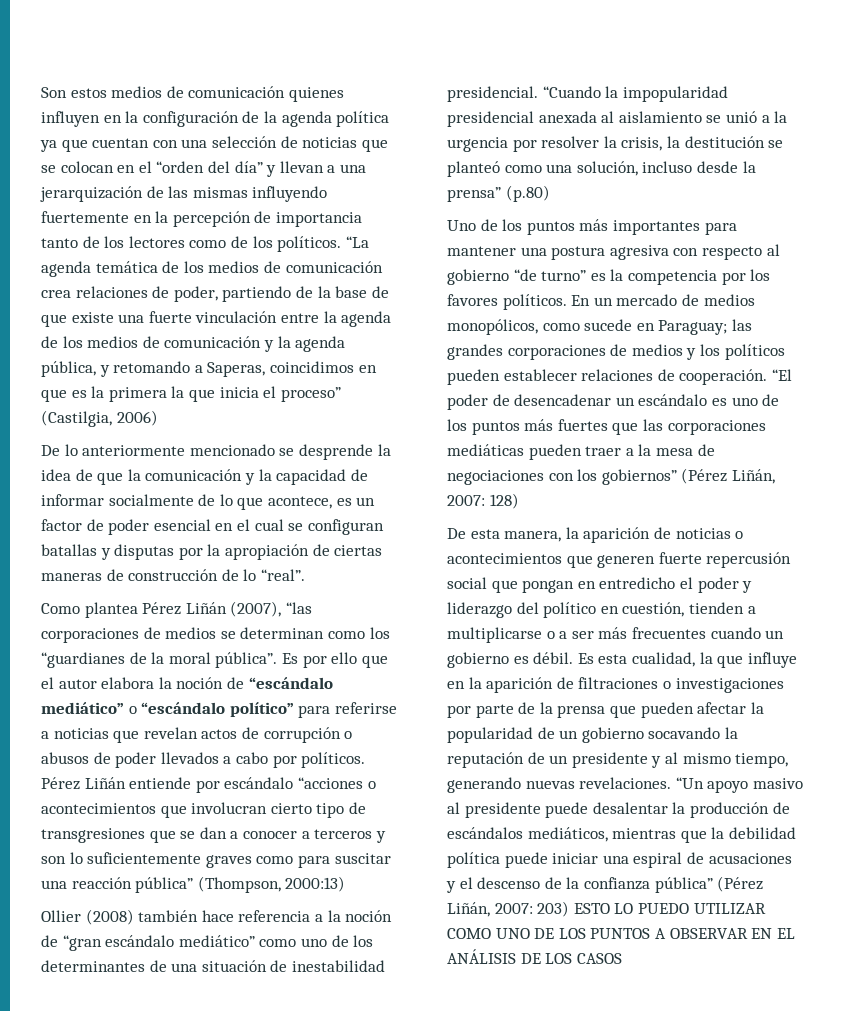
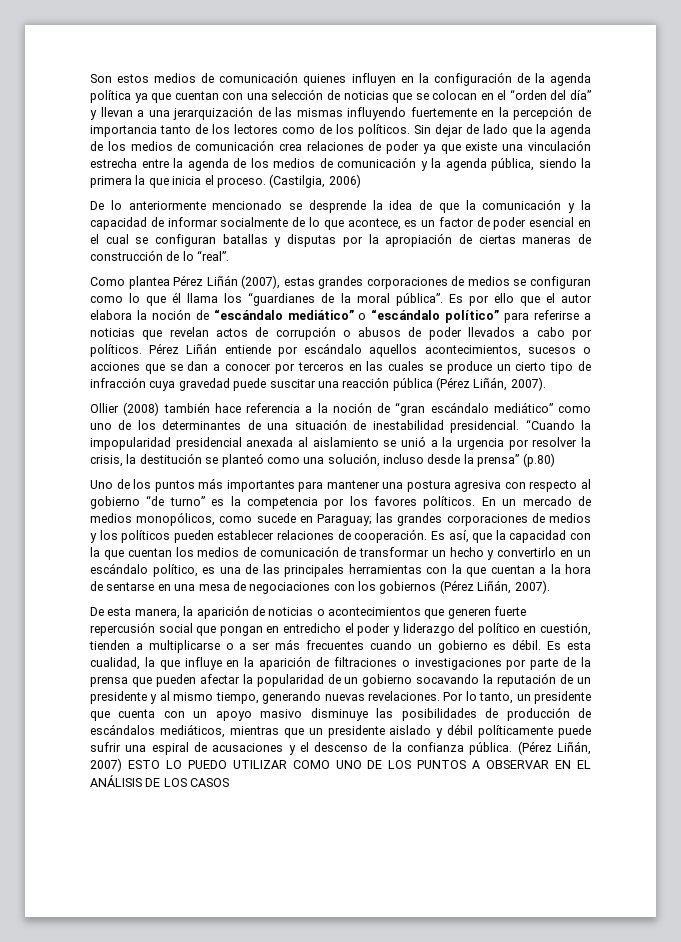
[345,236,369,248] [41,261,158,277] “La agenda temática -> [414,124,591,137] Sin dejar de lado que la agenda
[173,286,389,302] poder, partiendo de la base de -> [386,141,436,154] poder ya
[148,311,278,323] fuerte vinculación -> [528,140,591,151] [90,158,137,168] vinculación estrecha
[99,361,377,377] [41,389,87,402] y retomando a Saperas, coincidimos en que es -> [538,158,577,168] siendo
[280,387,341,402] proceso” -> [216,177,266,188] proceso.
[285,602,312,614] “las -> [283,276,364,289] estas grandes
[240,627,365,639] determinan como -> [530,276,591,289] [90,292,219,306] configuran como lo que él llama
[297,777,376,789] [41,802,366,818] [41,828,145,843] “acciones o acontecimientos que involucran cierto tipo de transgresiones -> [369,344,591,357] [90,362,140,371] aquellos acontecimientos, sucesos o acciones
[301,829,386,843] [41,852,391,868] [41,876,346,893] a terceros y son lo suficientemente graves como para suscitar una reacción pública” (Thompson, 2000:13) -> [274,361,591,374] [90,377,546,391] por terceros en las cuales se produce un cierto tipo de infracción cuya gravedad puede suscitar una reacción pública (Pérez Liñán, 2007).
[771,369,792,381] [447,394,780,410] [447,419,766,435] [447,444,652,460] “El poder de desencadenar un escándalo es uno de los puntos más fuertes que las corporaciones mediáticas pueden traer a la -> [430,530,592,543] [90,546,591,560] [90,563,591,577] [90,581,196,591] Es así, que la capacidad con la que cuentan los medios de comunicación de transformar un hecho y convertirlo en un escándalo político, es una de las principales herramientas con la que cuentan a la hora de sentarse en una
[601,468,775,485] [447,493,519,509] gobiernos” (Pérez Liñán, 2007: 128) -> [379,580,550,594] gobiernos (Pérez Liñán, 2007).
[675,777,803,793] [447,802,686,818] “Un apoyo masivo al presidente puede desalentar la -> [443,691,592,704] [90,708,499,721] Por lo tanto, un presidente que cuenta con un apoyo masivo disminuye las posibilidades de
[711,827,796,839] [447,852,599,868] la debilidad política puede iniciar -> [308,724,591,738] [90,742,121,752] un presidente aislado y débil políticamente puede sufrir
[654,876,764,893] [447,901,570,917] pública” (Pérez Liñán, 2007: 203) -> [469,741,592,755] [90,758,122,772] pública. (Pérez Liñán, 2007)

